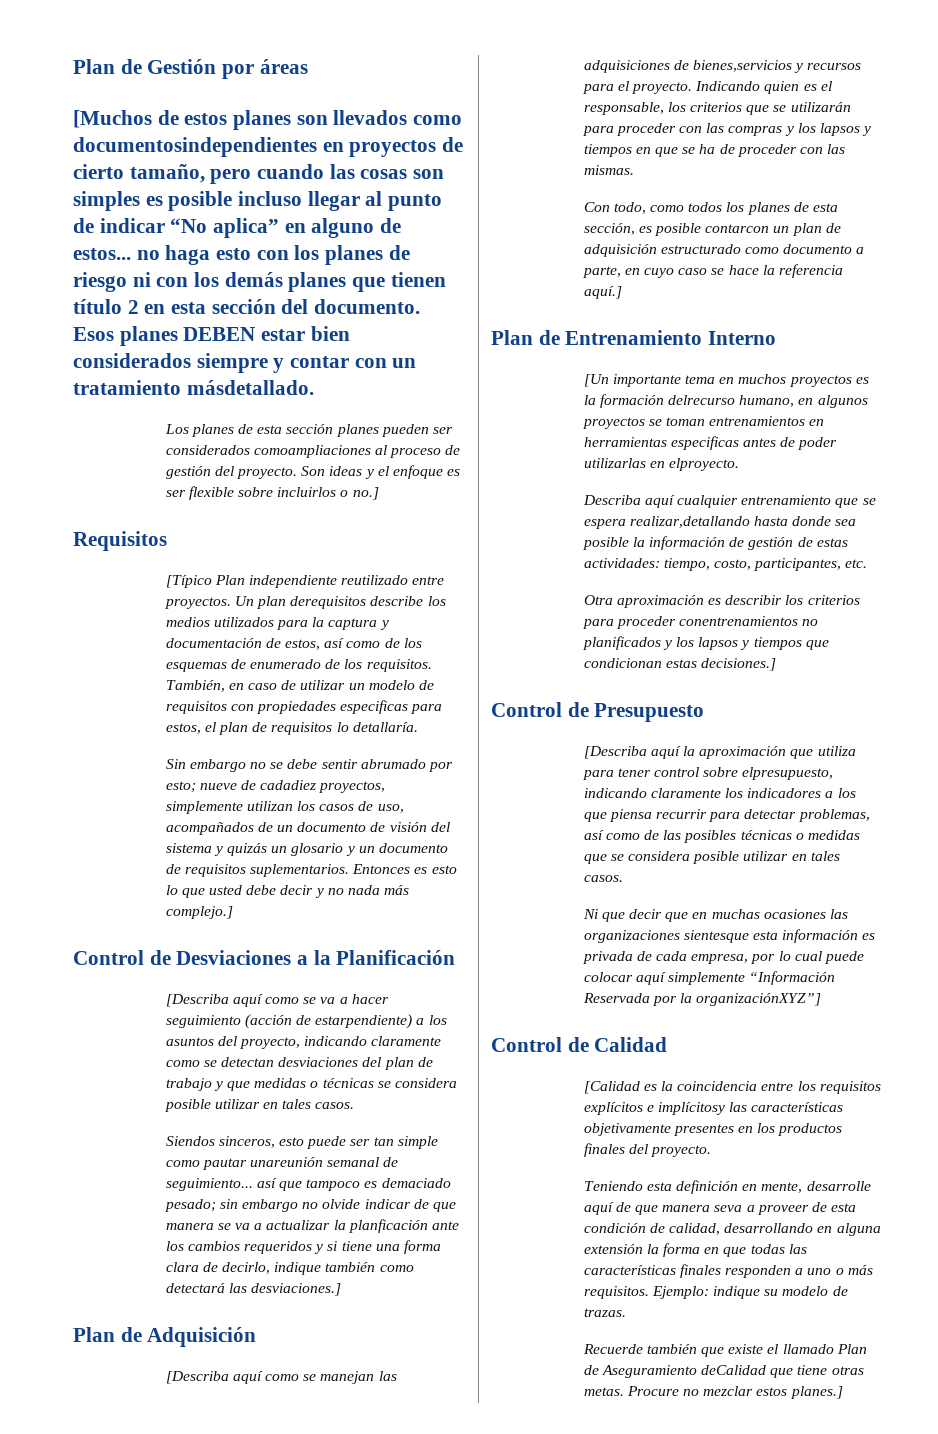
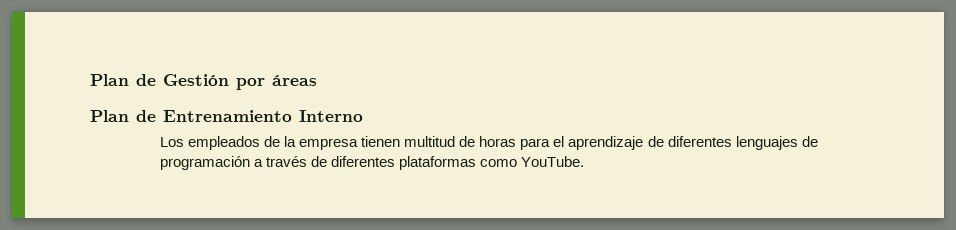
[73,110,463,130] [73,137,464,157] [73,164,445,184] [73,191,443,211] [73,218,402,238] [73,245,410,265] [73,272,446,292] [73,299,421,314] [73,326,350,346] [73,353,417,373] [73,380,314,395] [164,424,453,437] [165,445,461,458] [165,465,461,479] [165,486,379,500] [73,531,167,551] [165,575,445,588] [164,596,446,609] [165,617,389,630] [165,638,422,650] [165,659,432,672] [165,680,434,692] [165,700,443,714] [165,722,418,735] [165,759,453,772] [165,780,386,793] [165,801,404,814] [165,822,450,835] [165,843,448,856] [165,864,457,877] [165,885,410,898] [165,906,233,919] [73,950,456,965] [165,994,389,1007] [165,1014,447,1029] [165,1036,442,1049] [165,1057,433,1070] [165,1078,457,1091] [164,1099,355,1112] [165,1136,438,1149] [165,1157,399,1170] [165,1178,451,1191] [164,1199,456,1212] [165,1219,459,1233] [165,1240,441,1254] [165,1262,414,1275] [165,1283,342,1296] [73,1327,257,1347] [165,1371,397,1384] [583,60,862,73] [582,81,832,94] [583,102,851,115] [582,123,872,136] [583,144,846,157] [583,165,634,175] [583,202,838,215] [583,223,841,236] [583,244,865,257] [582,264,843,278] [583,286,622,299] [491,330,777,345] [583,374,869,387] [583,394,868,408] [582,416,825,429] [583,436,838,450] [583,458,740,471] [582,495,876,508] [583,516,857,529] [582,536,848,550] [583,558,868,571] [583,595,860,608] [582,616,819,629] [582,636,829,650] [583,658,777,671] [491,702,705,722] [583,746,856,759] [582,767,834,780] [583,788,856,798] [583,809,870,822] [583,830,860,843] [583,851,840,864] [583,875,623,882] [582,909,848,922] [583,929,876,943] [582,951,864,964] [583,971,836,985] [582,993,822,1006] [491,1037,668,1052] [583,1081,881,1094] [583,1102,844,1115] [583,1123,843,1136] [583,1143,712,1157] [583,1180,871,1194] [583,1202,857,1215] [583,1223,881,1236] [583,1243,807,1257] [583,1264,873,1278] [583,1286,848,1299] [583,1308,626,1317] [582,1344,867,1357] [583,1365,864,1378] [583,1386,843,1399] [Muchos de estos planes son llevados como documentosindependientes en proyectos de cierto tamaño, pero cuando las cosas son simples es posible incluso llegar al punto de indicar “No aplica” en alguno de estos... no haga esto con los planes de riesgo ni con los demás planes que tienen título 2 en esta sección del documento. Esos planes DEBEN estar bien considerados siempre y contar con un tratamiento másdetallado. // Los planes de esta sección planes pueden ser considerados comoampliaciones al proceso de gestión del proyecto. Son ideas y el enfoque es ser flexible sobre incluirlos o no.] // Requisitos // [Típico Plan independiente reutilizado entre proyectos. Un plan derequisitos describe los medios utilizados para la captura y documentación de estos, así como de los esquemas de enumerado de los requisitos. También, en caso de utilizar un modelo de requisitos con propiedades especificas para estos, el plan de requisitos lo detallaría. // Sin embargo no se debe sentir abrumado por esto; nueve de cadadiez proyectos, simplemente utilizan los casos de uso, acompañados de un documento de visión del sistema y quizás un glosario y un documento de requisitos suplementarios. Entonces es esto lo que usted debe decir y no nada más complejo.] // Control de Desviaciones a la Planificación // [Describa aquí como se va a hacer seguimiento (acción de estarpendiente) a los asuntos del proyecto, indicando claramente como se detectan desviaciones del plan de trabajo y que medidas o técnicas se considera posible utilizar en tales casos. // Siendos sinceros, esto puede ser tan simple como pautar unareunión semanal de seguimiento... así que tampoco es demaciado pesado; sin embargo no olvide indicar de que manera se va a actualizar la planficación ante los cambios requeridos y si tiene una forma clara de decirlo, indique también como detectará las desviaciones.] // Plan de Adquisición // [Describa aquí como se manejan las adquisiciones de bienes,servicios y recursos para el proyecto. Indicando quien es el responsable, los criterios que se utilizarán para proceder con las compras y los lapsos y tiempos en que se ha de proceder con las mismas. // Con todo, como todos los planes de esta sección, es posible contarcon un plan de adquisición estructurado como documento a parte, en cuyo caso se hace la referencia aquí.] // Plan de Entrenamiento Interno // [Un importante tema en muchos proyectos es la formación delrecurso humano, en algunos proyectos se toman entrenamientos en herramientas especificas antes de poder utilizarlas en elproyecto. // Describa aquí cualquier entrenamiento que se espera realizar,detallando hasta donde sea posible la información de gestión de estas actividades: tiempo, costo, participantes, etc. // Otra aproximación es describir los criterios para proceder conentrenamientos no planificados y los lapsos y tiempos que condicionan estas decisiones.] // Control de Presupuesto // [Describa aquí la aproximación que utiliza para tener control sobre elpresupuesto, indicando claramente los indicadores a los que piensa recurrir para detectar problemas, así como de las posibles técnicas o medidas que se considera posible utilizar en tales casos. // Ni que decir que en muchas ocasiones las organizaciones sientesque esta información es privada de cada empresa, por lo cual puede colocar aquí simplemente “Información Reservada por la organizaciónXYZ”] // Control de Calidad // [Calidad es la coincidencia entre los requisitos explícitos e implícitosy las características objetivamente presentes en los productos finales del proyecto. // Teniendo esta definición en mente, desarrolle aquí de que manera seva a proveer de esta condición de calidad, desarrollando en alguna extensión la forma en que todas las características finales responden a uno o más requisitos. Ejemplo: indique su modelo de trazas. // Recuerde también que existe el llamado Plan de Aseguramiento deCalidad que tiene otras metas. Procure no mezclar estos planes.] -> [90,110,363,122] [159,136,818,150] [159,156,585,170] Plan de Entrenamiento Interno // Los empleados de la empresa tienen multitud de horas para el aprendizaje de diferentes lenguajes de programación a través de diferentes plataformas como YouTube.

